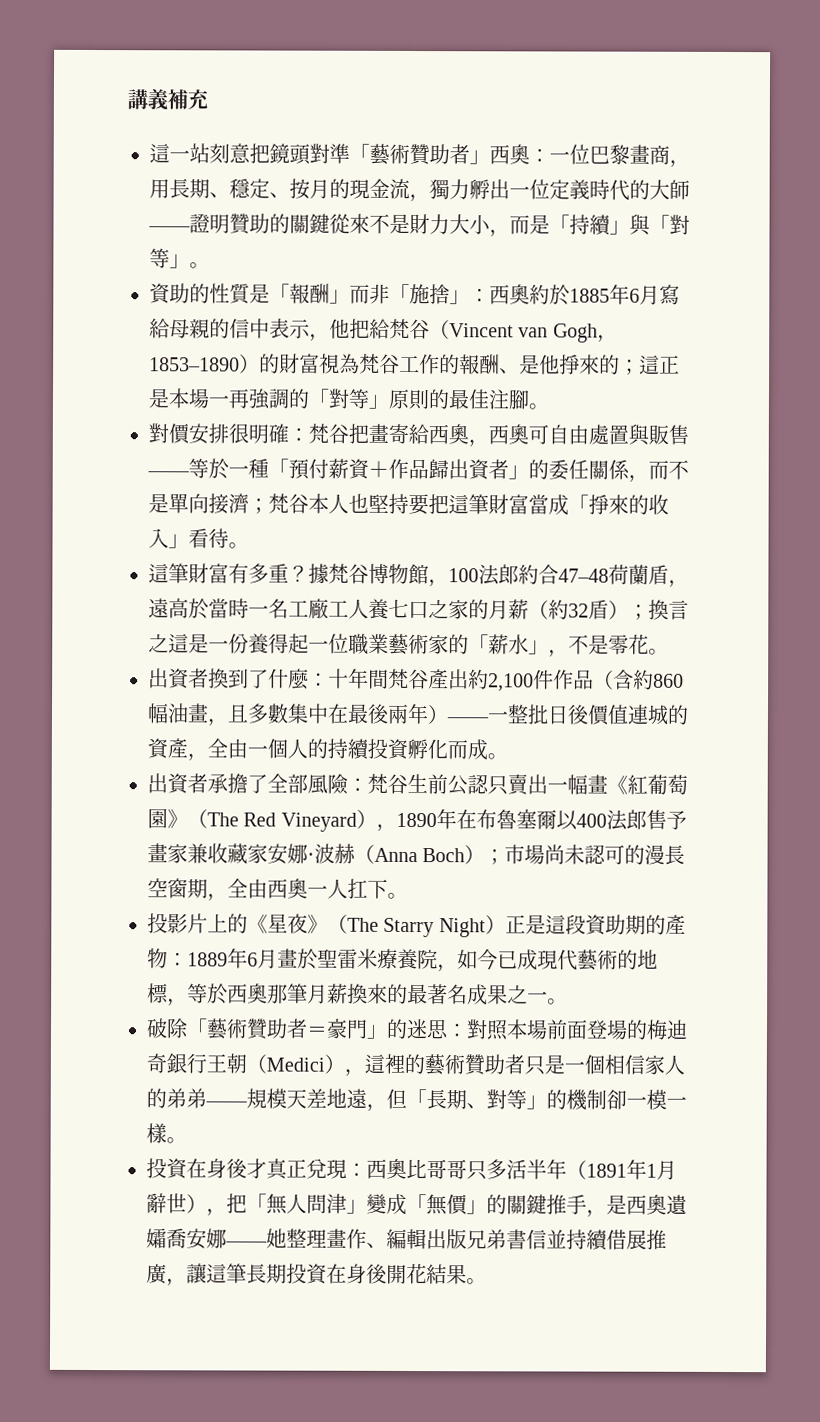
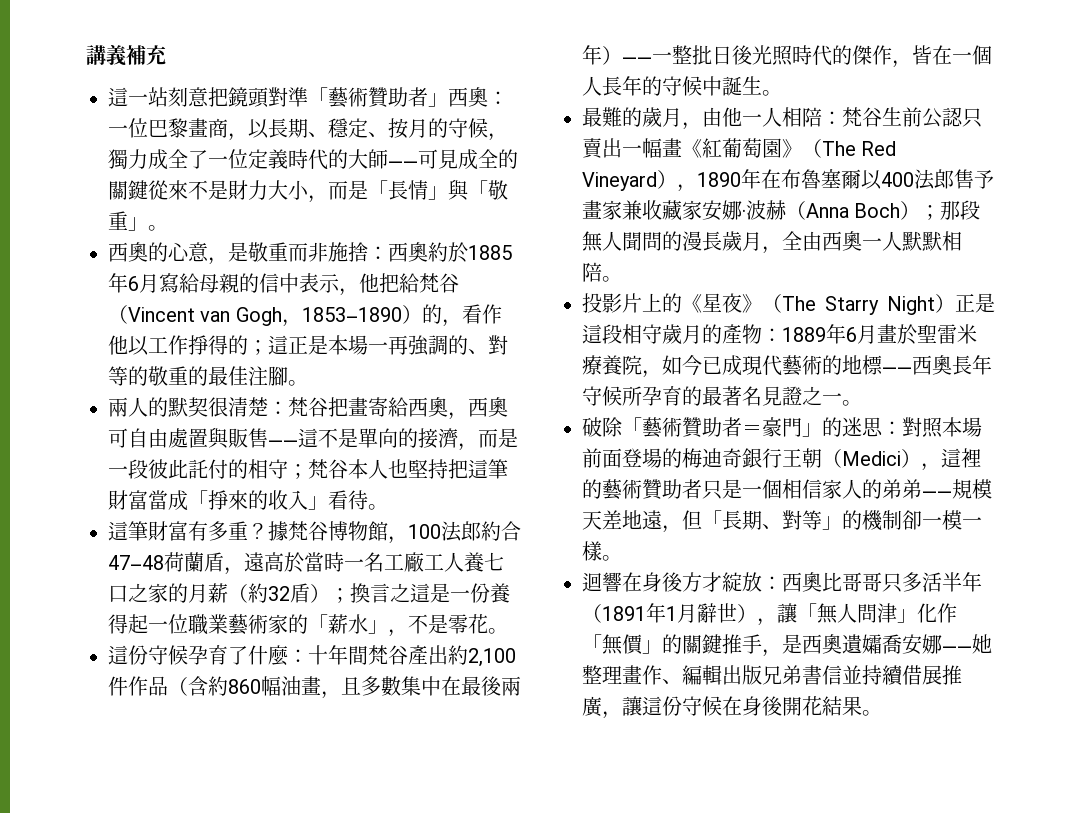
[149,179,170,199] 用 -> [248,119,269,139] 以
[349,178,510,203] 現金流，獨力孵出 -> [448,118,508,141] [108,149,208,170] 守候，獨力成全了
[189,213,270,235] 證明贊助 -> [418,149,498,170] 可見成全
[569,213,690,236] [149,248,210,269] [149,283,470,305] 持續」與「對等」。 // 資助的性質是「報酬」而非「施捨」 -> [388,179,508,201] [108,211,168,231] [108,242,368,265] 長情」與「敬重」。 // 西奧的心意，是敬重而非施捨
[279,353,600,375] 財富視為梵谷工作的報酬、是他掙來 -> [441,304,502,327] [108,335,228,356] ，看作他以工作掙得
[308,388,430,411] 「對等」原則 -> [468,335,508,355] [108,366,188,386] 、對等的敬重
[148,423,289,445] 對價安排很明確 -> [108,397,268,417] 兩人的默契很清楚
[188,458,689,483] [148,493,249,515] 等於一種「預付薪資＋作品歸出資者」的委任關係，而不是單向接濟 -> [298,428,518,451] [108,459,288,479] 這不是單向的接濟，而是一段彼此託付的相守
[408,493,429,516] 要 -> (448, 469) none
[148,668,249,690] 出資者換到 -> [108,645,228,665] 這份守候孕育
[587,704,689,726] [147,738,508,762] [147,773,348,795] 價值連城的資產，全由一個人的持續投資孵化而成。 // 出資者承擔了全部風險 -> [752,45,992,68] [582,76,782,96] [582,107,822,130] 光照時代的傑作，皆在一個人長年的守候中誕生。 // 最難的歲月，由他一人相陪
[504,844,686,865] [147,878,208,899] 市場尚未認可的漫長空窗期 -> [940,200,981,220] [582,231,762,252] 那段無人聞問的漫長歲月
[347,878,388,899] 扛下 -> [902,231,962,251] [582,262,602,282] 默默相陪
[584,914,646,936] 資助期 -> [622,324,702,344] 相守歲月
[167,983,388,1007] ，等於西奧那筆月薪換來 -> [882,355,992,375] [582,386,682,406] ——西奧長年守候所孕育
[467,984,508,1006] 成果 -> [762,386,802,406] 見證
[146,1158,347,1180] 投資在身後才真正兌現 -> [582,572,762,592] 迴響在身後方才綻放
[226,1193,247,1214] 把 -> [777,603,797,623] 讓
[366,1193,407,1215] 變成 -> [917,603,957,623] 化作
[226,1263,328,1285] 筆長期投資 -> [662,696,722,716] 份守候

